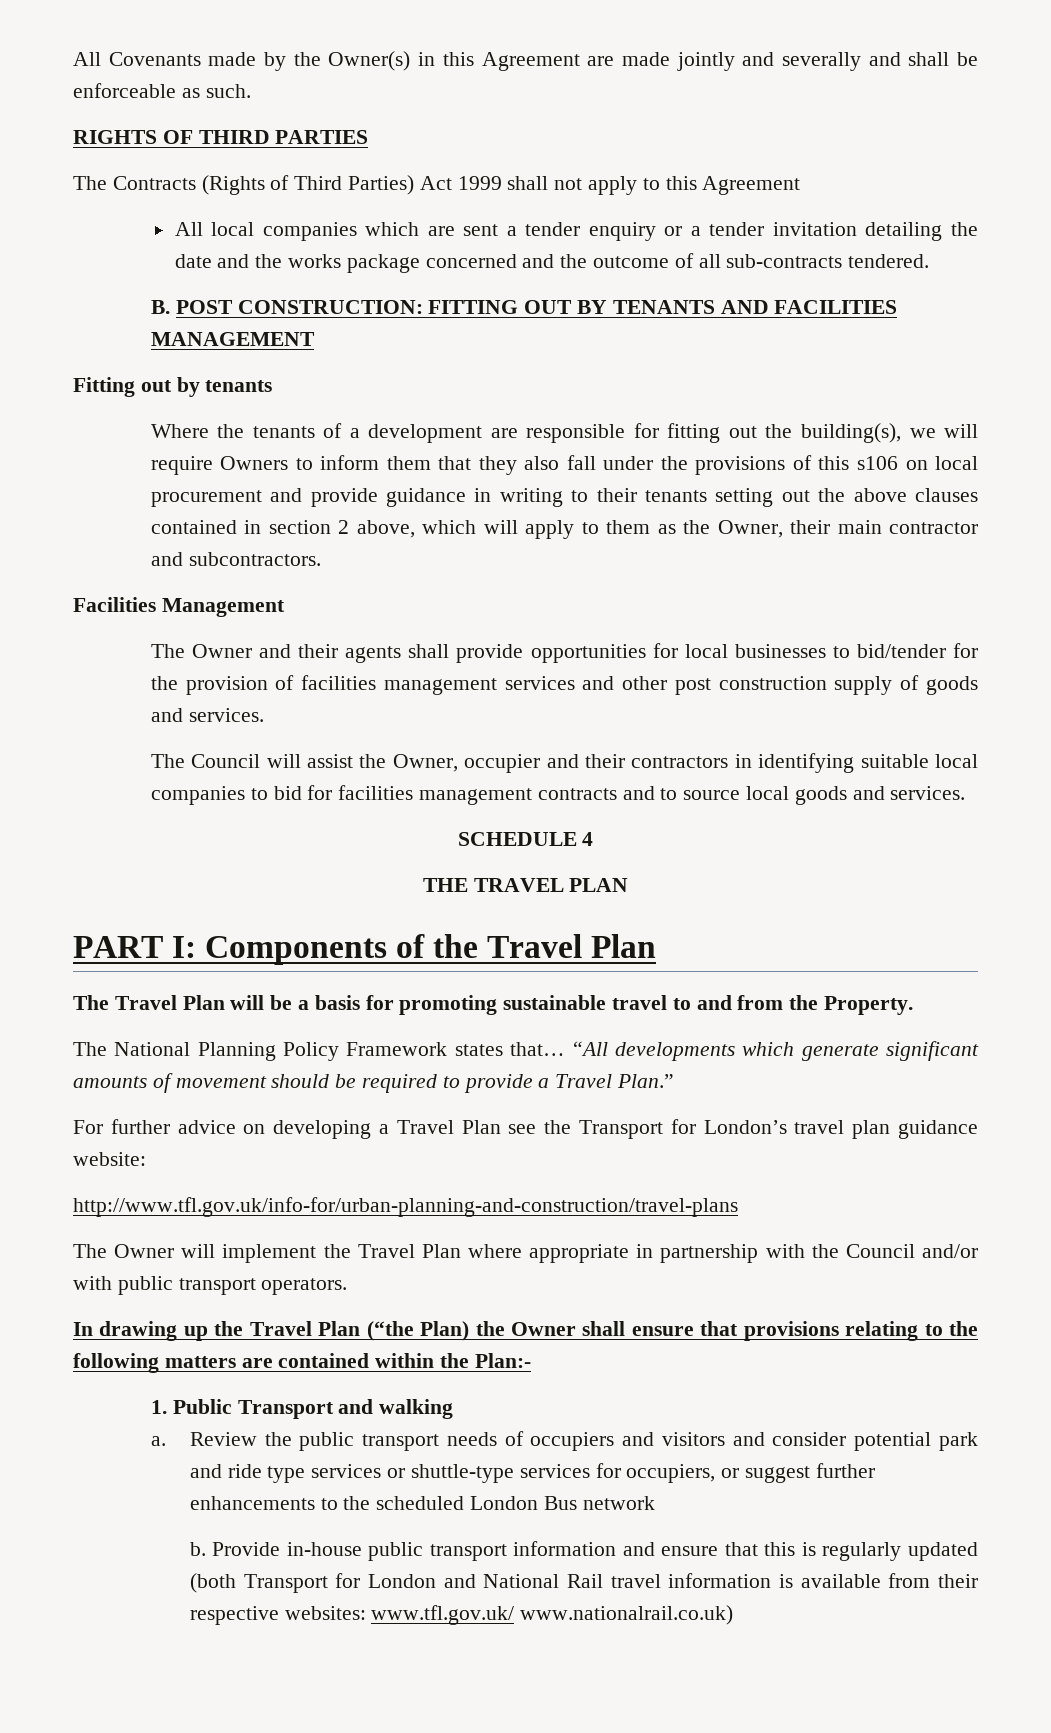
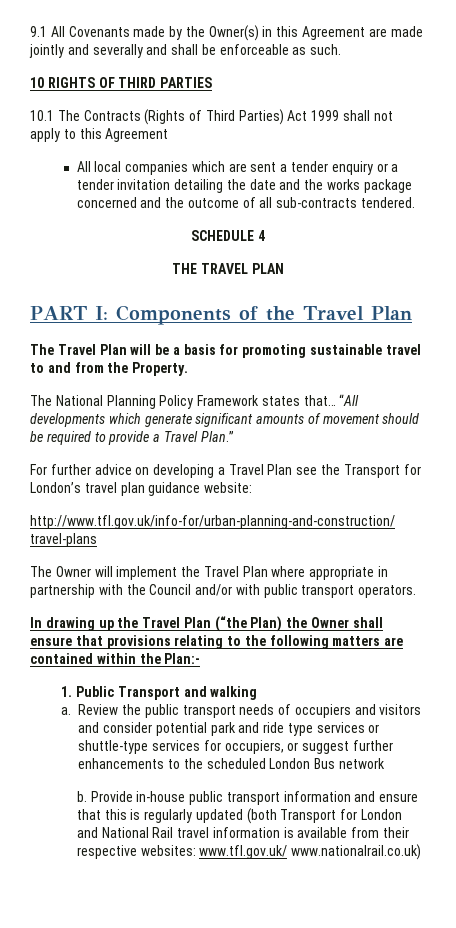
(73, 59) none -> [30,26,47,37] 9.1
(251, 91) none -> [30,77,44,88] 10
(369, 137) none -> [30,110,54,121] 10.1
[150,300,898,314] [150,332,315,346] [73,377,273,397] [150,423,978,443] [150,455,978,475] [150,488,978,507] [150,520,978,539] [150,552,321,566] [73,597,285,617] [150,643,979,663] [150,675,978,695] [150,708,264,722] [150,753,978,773] [150,785,966,805] // B. POST CONSTRUCTION: FITTING OUT BY TENANTS AND FACILITIES MANAGEMENT // Fitting out by tenants // Where the tenants of a development are responsible for fitting out the building(s), we will require Owners to inform them that they also fall under the provisions of this s106 on local procurement and provide guidance in writing to their tenants setting out the above clauses contained in section 2 above, which will apply to them as the Owner, their main contractor and subcontractors. // Facilities Management // The Owner and their agents shall provide opportunities for local businesses to bid/tender for the provision of facilities management services and other post construction supply of goods and services. // The Council will assist the Owner, occupier and their contractors in identifying suitable local companies to bid for facilities management contracts and to source local goods and services. -> (416, 202) none

